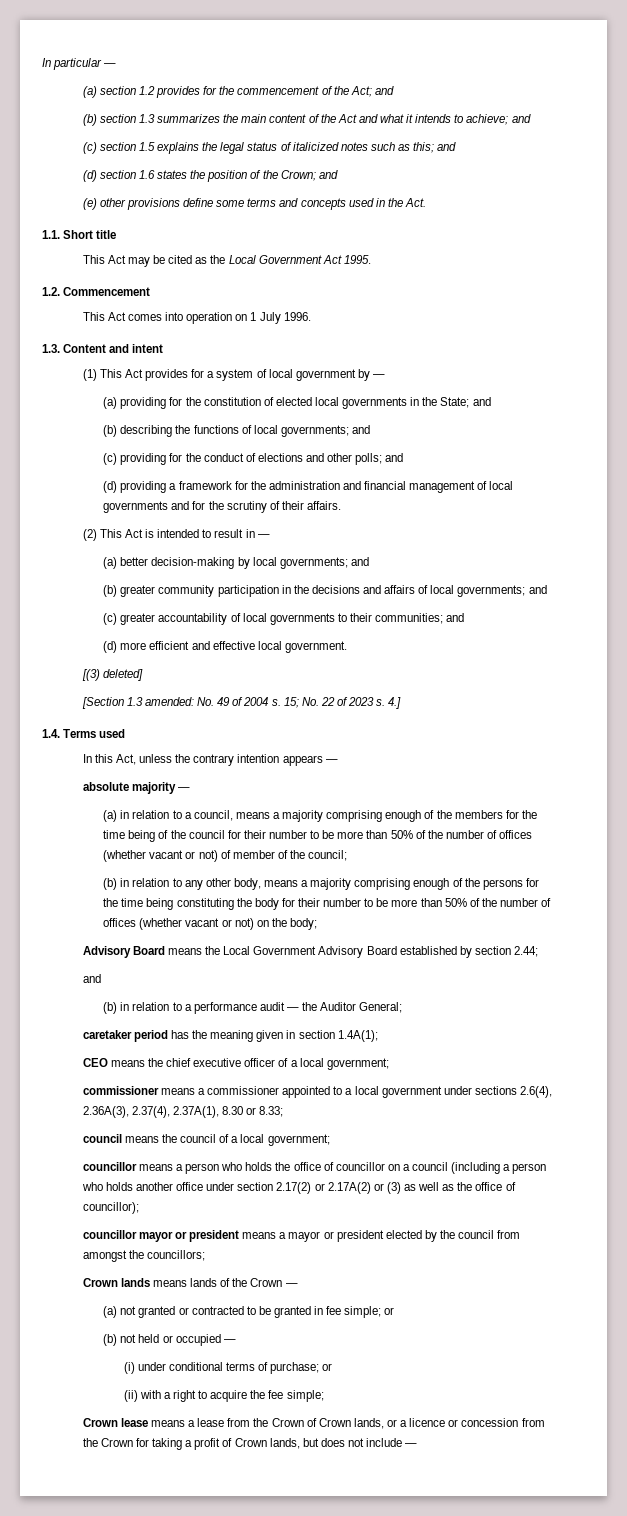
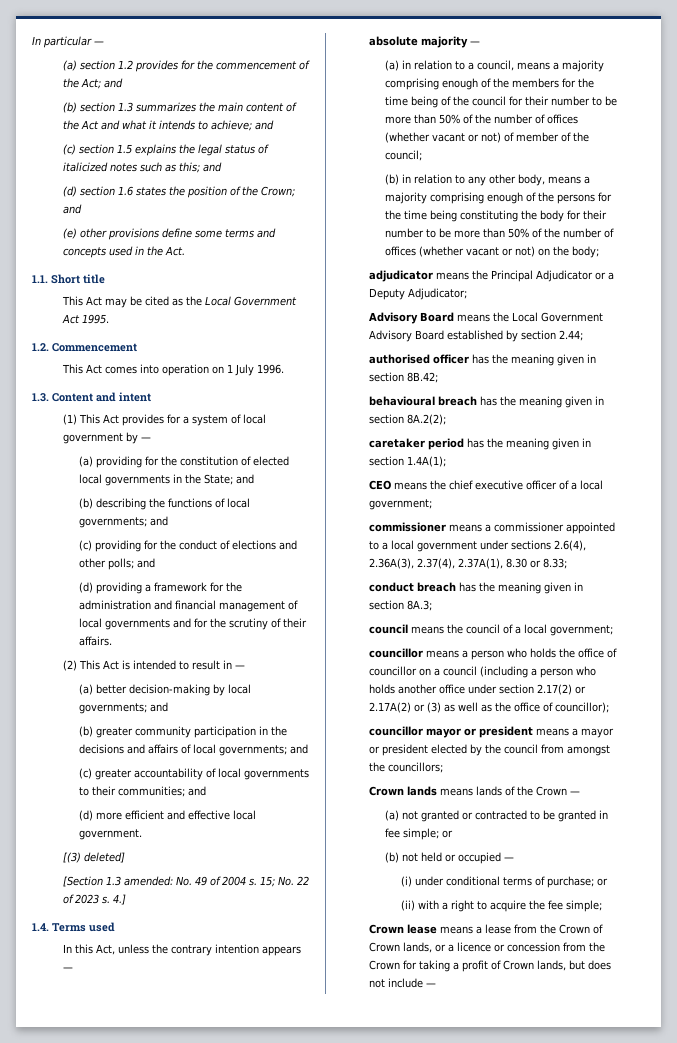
(317, 924) none -> [369,270,615,282] [369,288,468,300] // adjudicator means the Principal Adjudicator or a Deputy Adjudicator;
[82,974,101,983] [103,1002,403,1014] and // (b) in relation to a performance audit — the Auditor General; -> [369,354,597,366] [369,372,439,383] [369,396,605,408] [369,414,447,425] authorised officer has the meaning given in section 8B.42; // behavioural breach has the meaning given in section 8A.2(2);
(284, 1111) none -> [369,582,584,594] [369,600,433,611] // conduct breach has the meaning given in section 8A.3;

